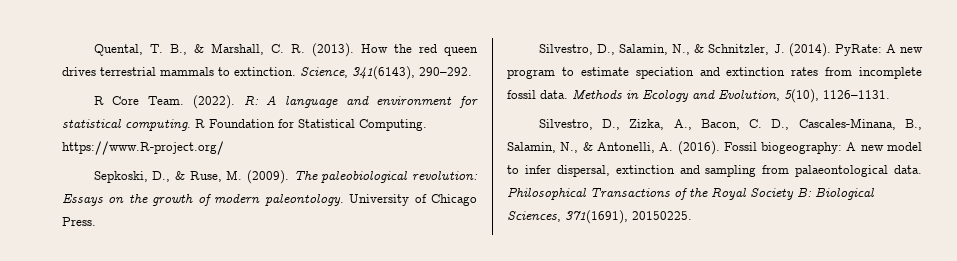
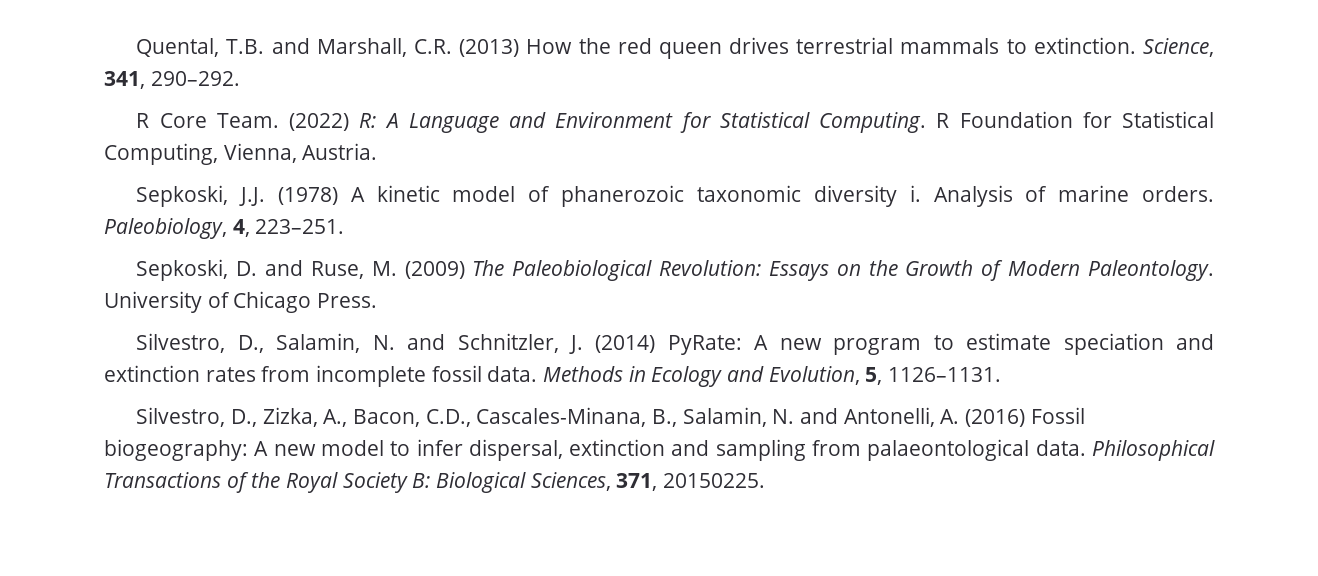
[149,43,354,57] T. B., & Marshall, C. R. (2013). -> [226,38,520,57] T.B. and Marshall, C.R. (2013)
[352,66,415,80] 341(6143), -> [104,71,145,89] 341,
[192,95,235,109] (2022). -> [289,113,350,131] (2022)
[284,96,478,108] [62,119,427,131] [62,141,224,155] [93,170,478,184] [62,194,344,206] language and environment for statistical computing. R Foundation for Statistical Computing. https://www.R-project.org/ // Sepkoski, D., & Ruse, M. (2009). The paleobiological revolution: Essays on the growth of modern paleontology. -> [408,111,1214,133] [104,143,378,165] [136,185,1215,207] [104,218,345,239] [136,259,1214,281] Language and Environment for Statistical Computing. R Foundation for Statistical Computing, Vienna, Austria. // Sepkoski, J.J. (1978) A kinetic model of phanerozoic taxonomic diversity i. Analysis of marine orders. Paleobiology, 4, 223–251. // Sepkoski, D. and Ruse, M. (2009) The Paleobiological Revolution: Essays on the Growth of Modern Paleontology.
[672,44,705,55] N., & -> [372,334,446,350] N. and
[788,43,831,57] (2014). -> [595,335,656,353] (2014)
[784,89,819,103] 5(10), -> [865,367,883,385] 5,
[749,119,790,130] C. D., -> [425,409,471,427] C.D.,
[560,142,593,153] N., & -> [772,408,838,424] N. and
[677,141,720,155] (2016). -> [964,409,1025,427] (2016)
[565,210,628,224] 371(1691), -> [616,473,658,491] 371,

